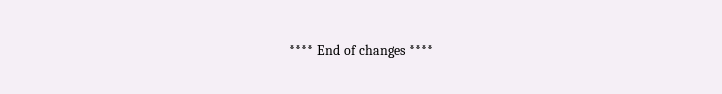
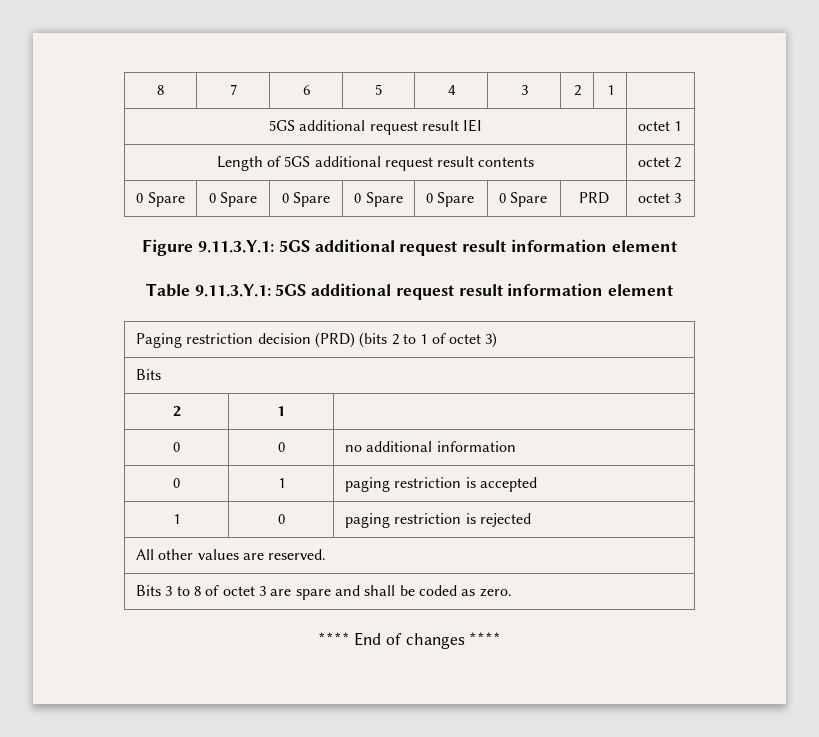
(289, 50) none -> [157,85,164,95] [229,84,237,95] [302,85,310,95] [375,84,382,95] [447,85,456,95] [520,85,528,95] [573,85,581,96] [606,85,614,95] [268,119,483,135] [638,121,682,131] [216,156,535,171] [638,157,682,168] [136,192,185,207] [208,192,258,207] [281,192,331,207] [354,192,403,207] [426,192,475,207] [499,192,548,207] [578,192,609,204] [638,193,682,203] [142,239,677,256] [145,283,674,300] [136,332,498,348] [136,369,162,380] [172,406,181,417] [277,406,285,416] [173,442,180,452] [277,442,285,452] [345,441,516,452] [173,478,180,488] [277,478,285,488] [345,477,538,492] [173,514,180,524] [277,514,285,524] [345,513,532,528] [136,549,327,560] [136,585,512,600] 8 | 7 | 6 | 5 | 4 | 3 | 2 | 1 | // 5GS additional request result IEI | octet 1 // Length of 5GS additional request result contents | octet 2 // 0 Spare | 0 Spare | 0 Spare | 0 Spare | 0 Spare | 0 Spare | PRD | octet 3 // Figure 9.11.3.Y.1: 5GS additional request result information element // Table 9.11.3.Y.1: 5GS additional request result information element // Paging restriction decision (PRD) (bits 2 to 1 of octet 3) // Bits // 2 | 1 | // 0 | 0 | no additional information // 0 | 1 | paging restriction is accepted // 1 | 0 | paging restriction is rejected // All other values are reserved. // Bits 3 to 8 of octet 3 are spare and shall be coded as zero. //

